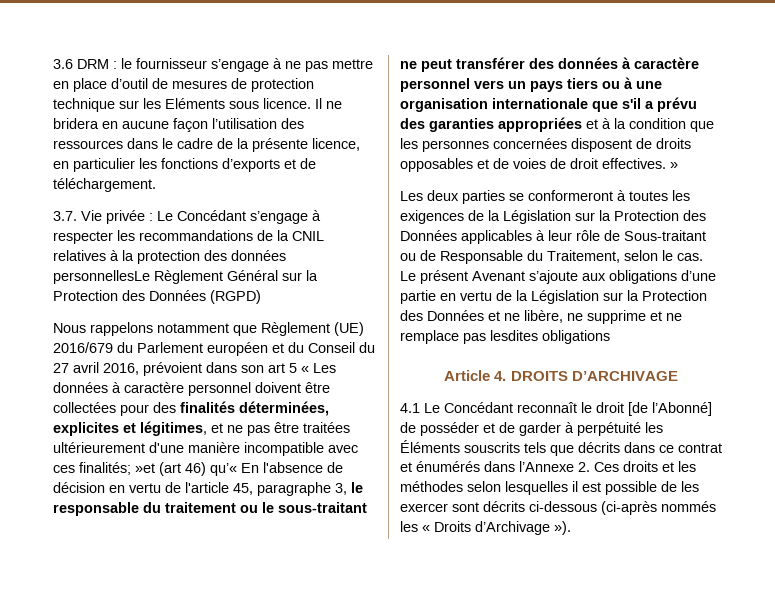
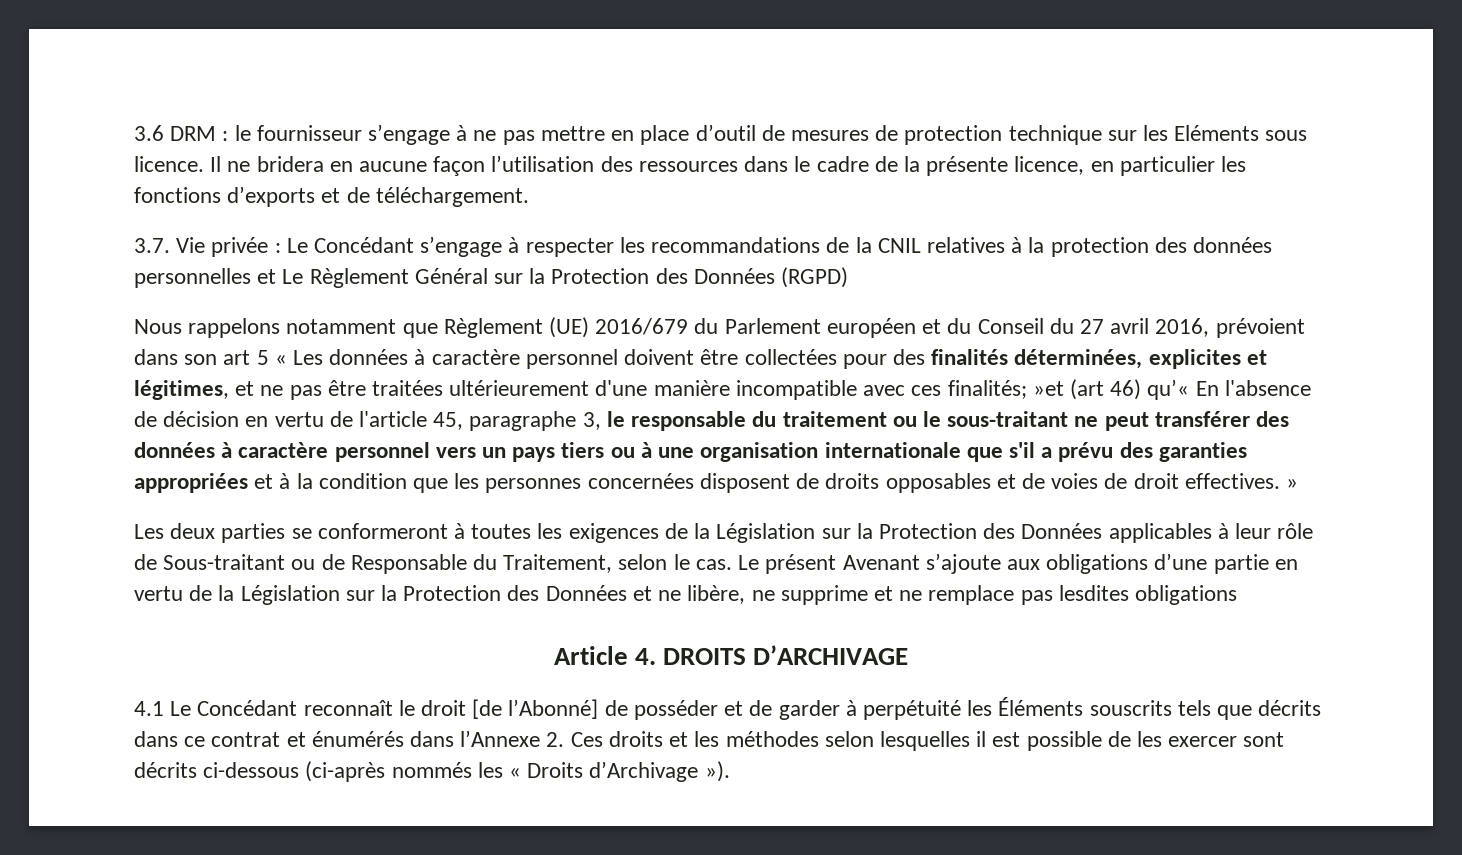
[53,270,150,284] personnellesLe -> [134,268,304,288] personnelles et Le

